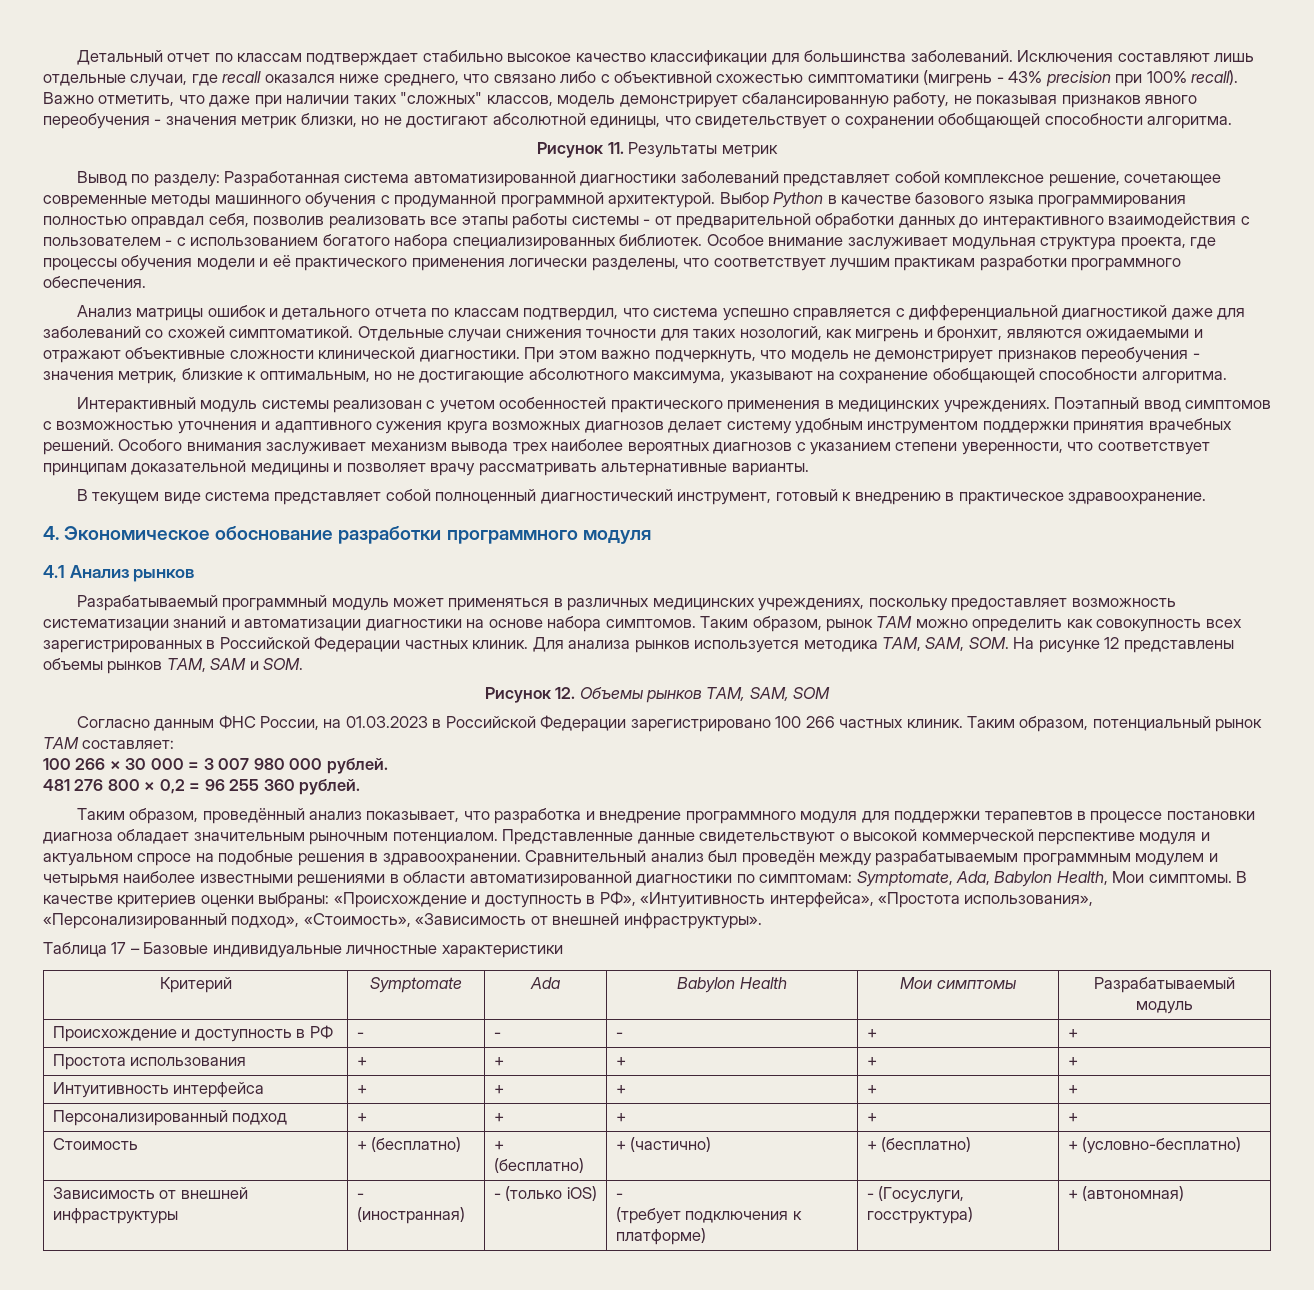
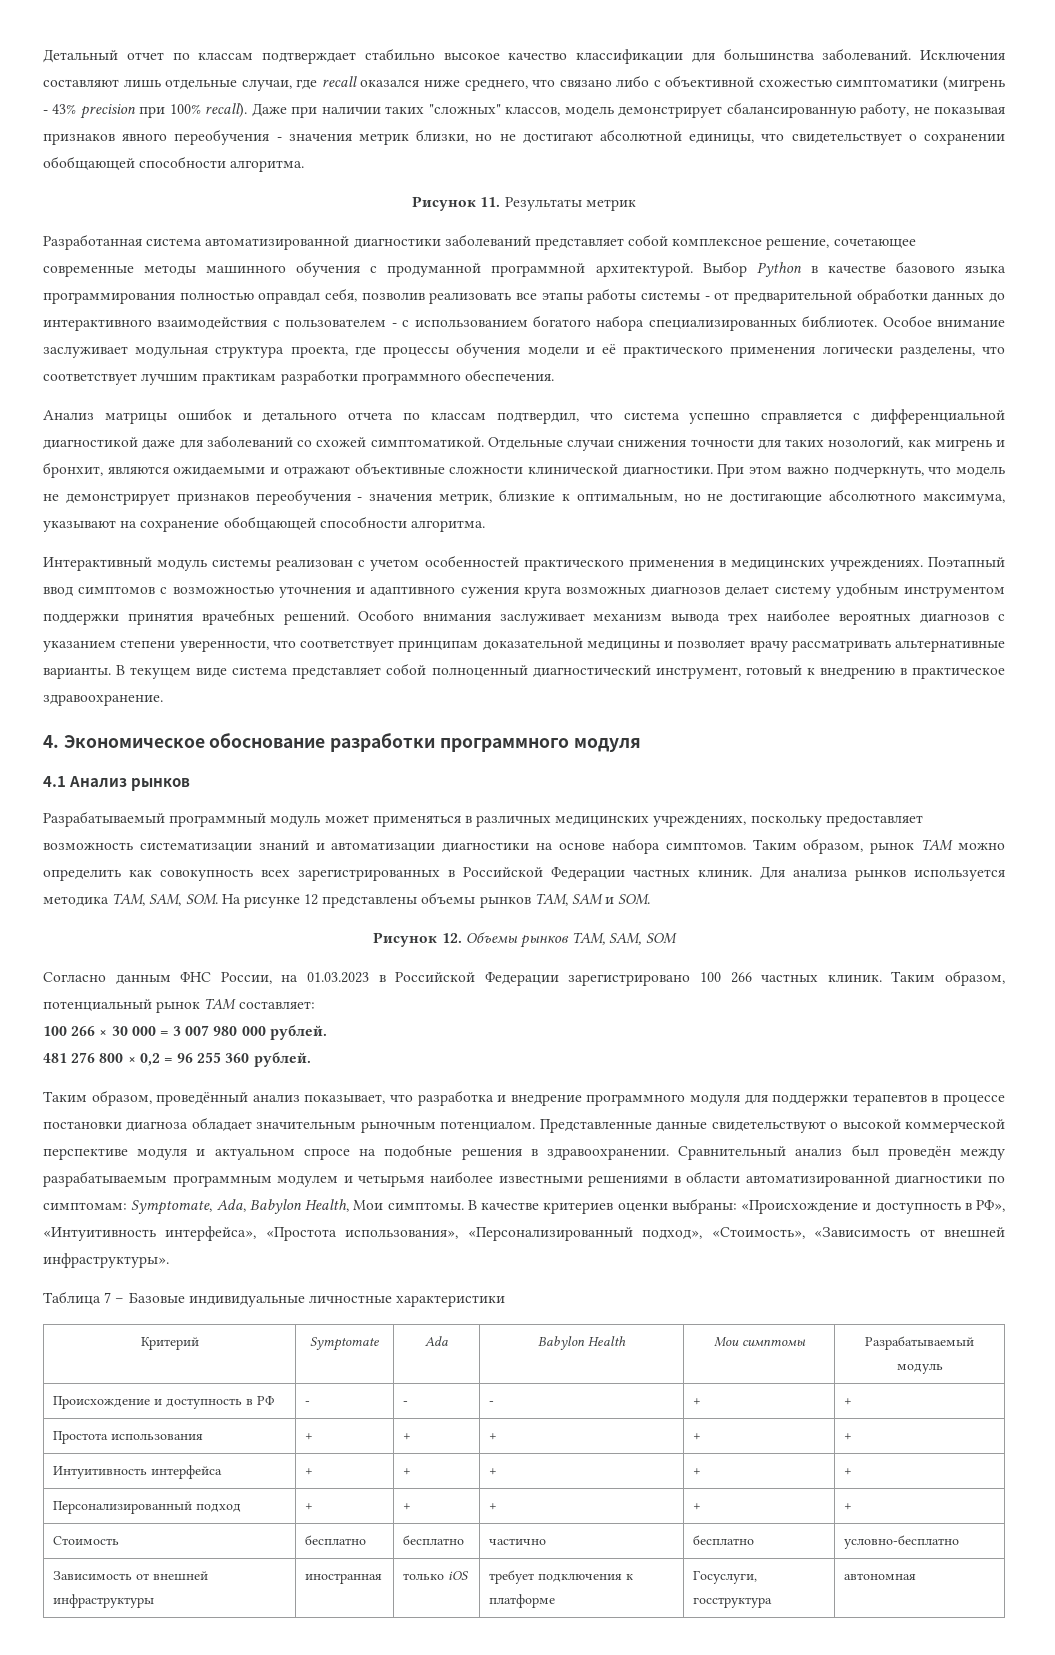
[43,92,251,107] Важно отметить, что даже -> [251,103,287,117] Даже
[76,171,220,187] Вывод по разделу: -> (636, 205) none
(809, 469) // -> (111, 673) none
[111,942,127,954] 17 -> [104,1292,112,1303] 7
[356,1137,462,1152] [493,1141,504,1150] [493,1158,584,1173] [615,1137,712,1152] [866,1137,972,1152] [1067,1137,1242,1154] [52,1187,248,1199] [52,1208,178,1224] [356,1193,364,1199] [356,1207,465,1224] [493,1186,597,1201] [615,1193,623,1199] [615,1207,802,1224] [615,1228,706,1245] [866,1186,965,1203] [866,1207,973,1224] [1067,1186,1185,1201] + (бесплатно) | + (бесплатно) | + (частично) | + (бесплатно) | + (условно-бесплатно) // Зависимость от внешней инфраструктуры | - (иностранная) | - (только iOS) | - // (требует подключения к платформе) | - (Госуслуги, госструктура) | + (автономная) -> [305,1535,367,1545] [403,1535,465,1545] [489,1538,547,1545] [693,1535,755,1545] [844,1535,960,1549] [53,1571,209,1581] [53,1594,155,1608] [305,1573,383,1584] [403,1571,469,1580] [489,1570,634,1584] [489,1594,556,1608] [693,1571,758,1584] [693,1597,773,1608] [844,1573,917,1580] бесплатно | бесплатно | частично | бесплатно | условно-бесплатно // Зависимость от внешней инфраструктуры | иностранная | только iOS | требует подключения к платформе | Госуслуги, госструктура | автономная

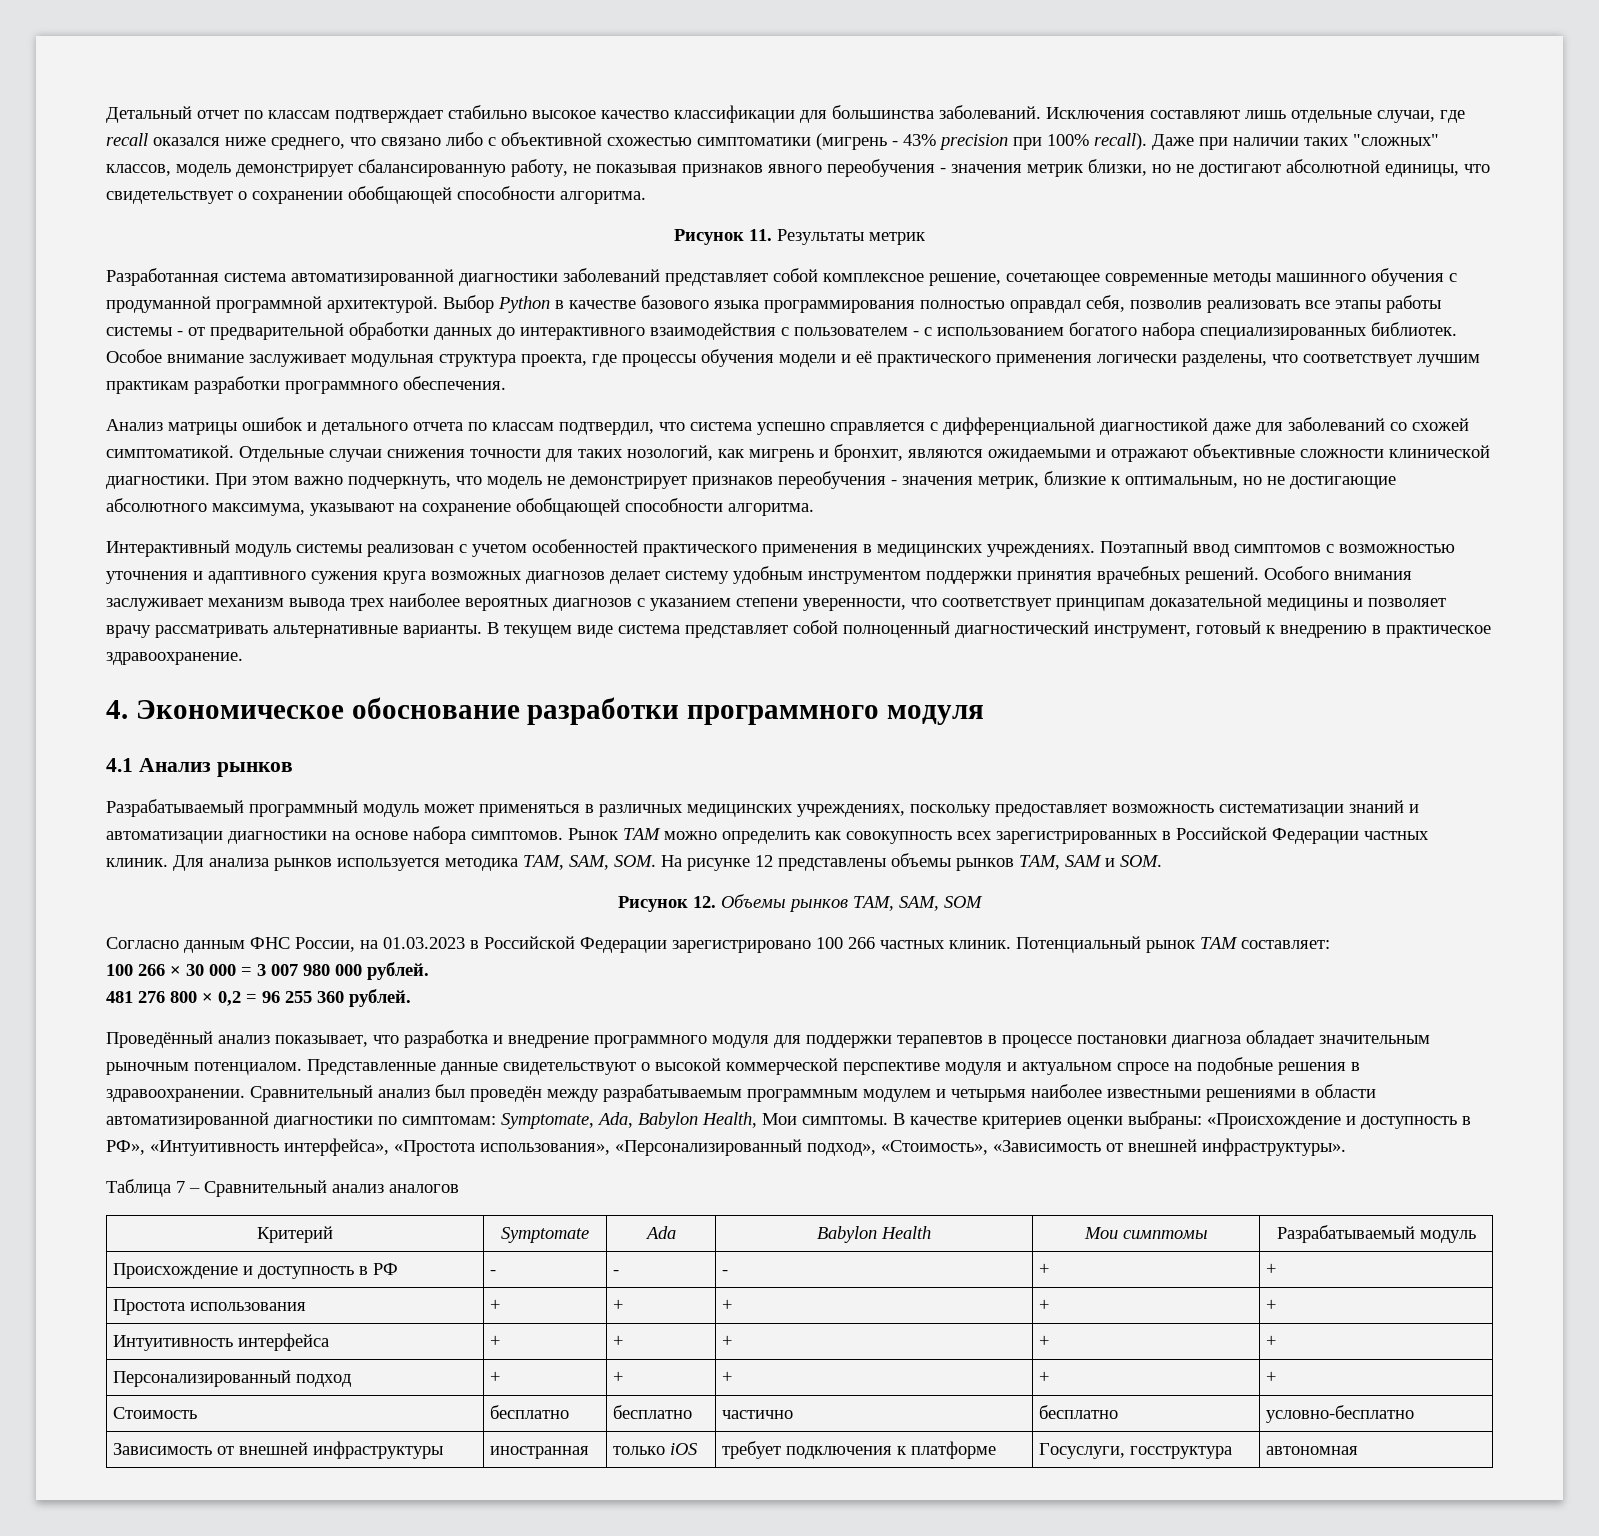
[752,838,915,854] Таким образом, рынок -> [568,828,618,840] Рынок
[891,970,1006,986] [43,999,152,1012] Таким образом, потенциальный -> [1016,936,1141,953] Потенциальный
[43,1090,249,1106] Таким образом, проведённый -> [106,1031,213,1048] Проведённый
[128,1292,506,1307] Базовые индивидуальные личностные характеристики -> [204,1180,459,1197] Сравнительный анализ аналогов

